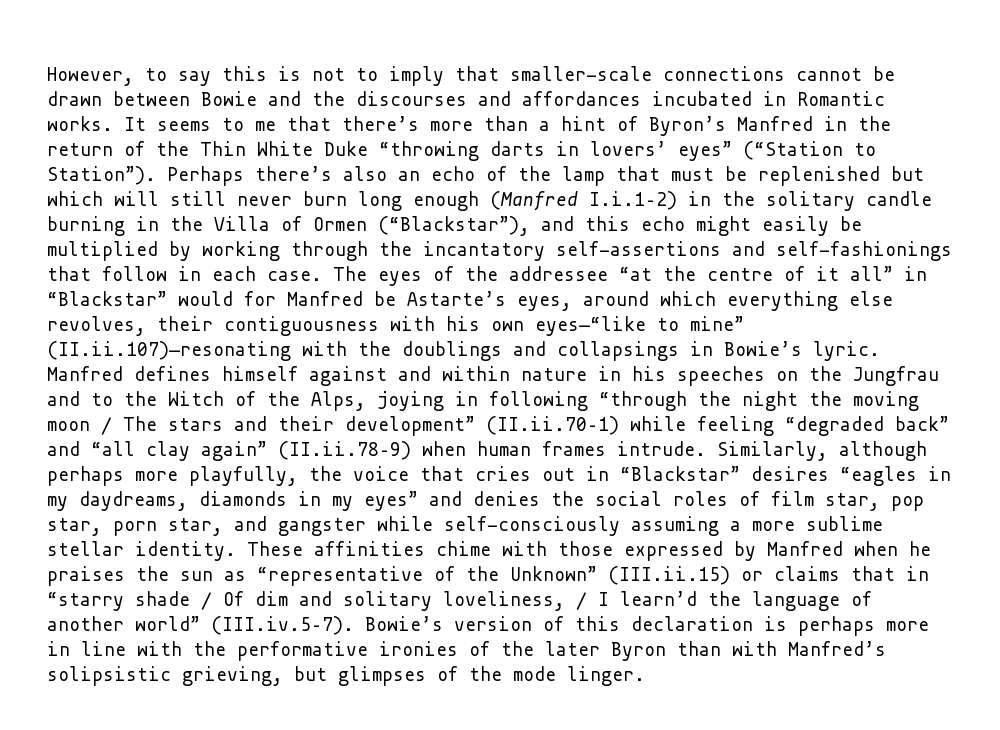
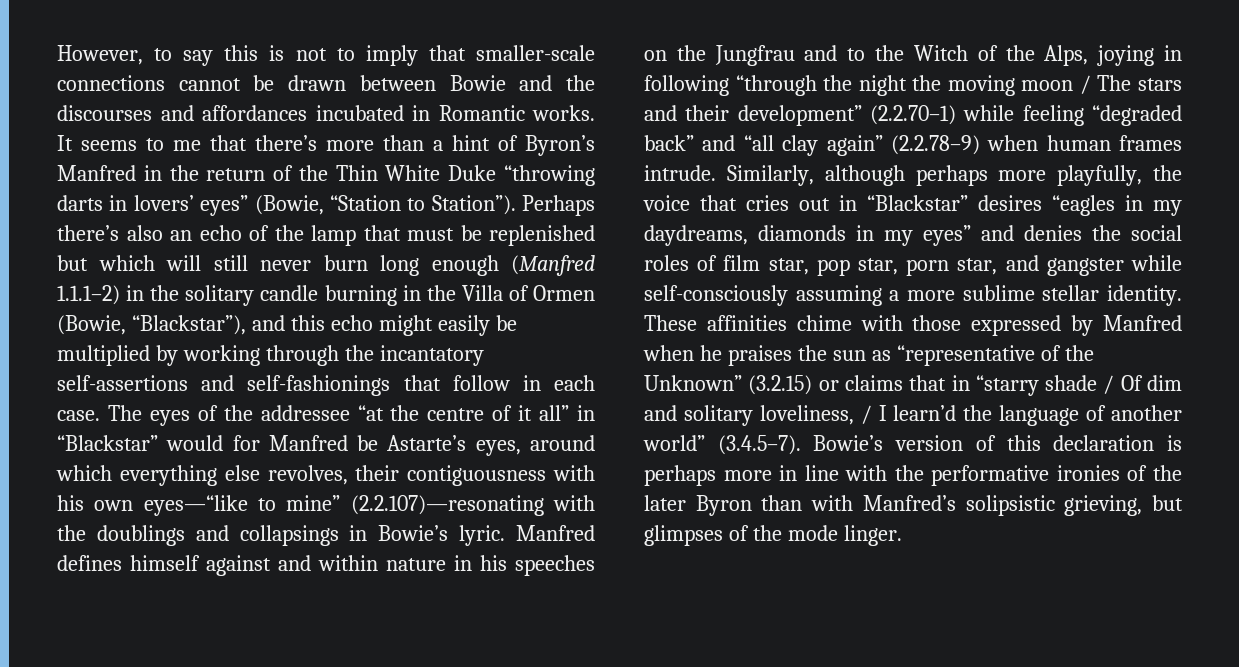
[743,141,843,160] (“Station -> [254,195,401,215] (Bowie, “Station
[589,191,677,210] I.i.1–2) -> [57,285,120,305] 1.1.1–2)
[378,216,530,236] (“Blackstar”), -> [57,315,246,335] (Bowie, “Blackstar”),
[47,341,291,361] (II.ii.107)—resonating -> [350,495,544,516] (2.2.107)—resonating
[486,416,619,435] (II.ii.70–1) -> [870,105,956,125] (2.2.70–1)
[278,441,411,460] (II.ii.78–9) -> [890,135,980,155] (2.2.78–9)
[608,566,730,585] (III.ii.15) -> [748,375,813,395] (3.2.15)
[211,616,354,635] (III.iv.5–7). -> [717,435,801,455] (3.4.5–7).

